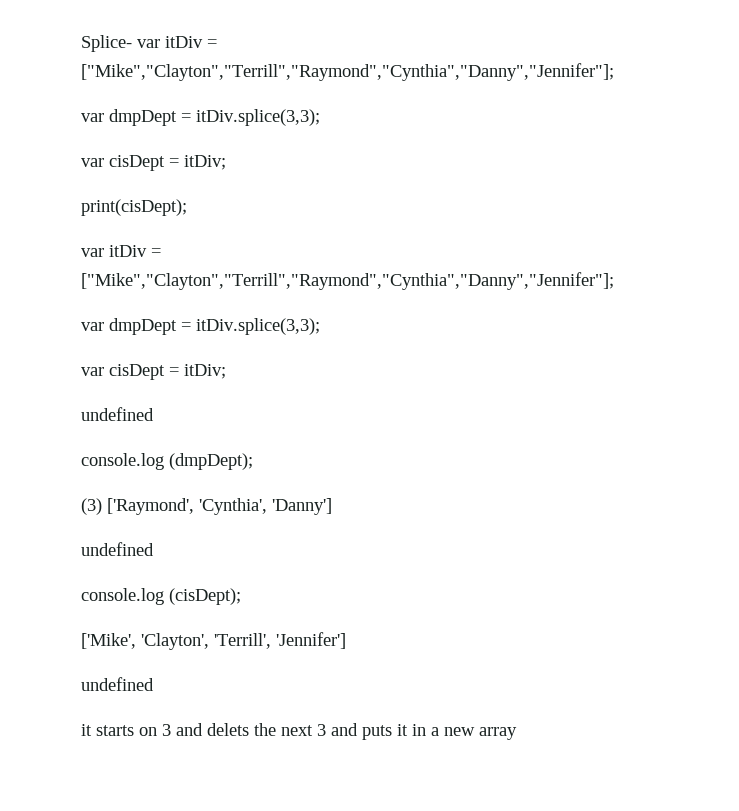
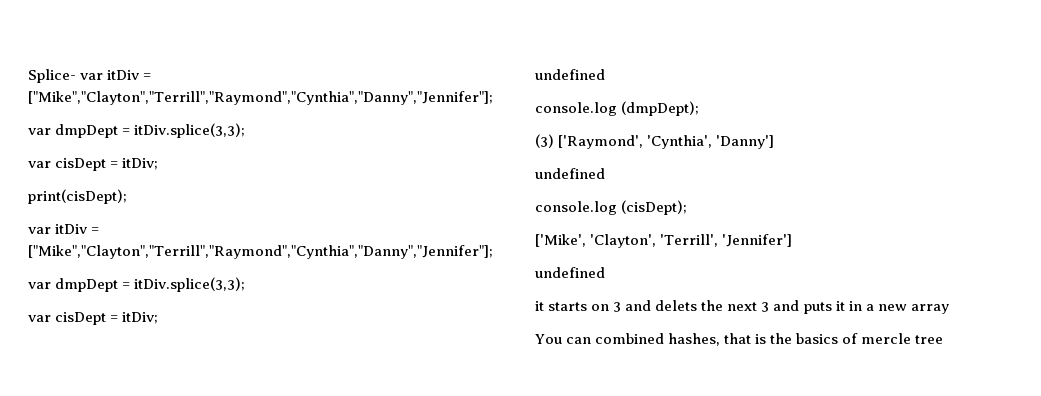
(517, 733) none -> [535,333,944,346] // You can combined hashes, that is the basics of mercle tree

